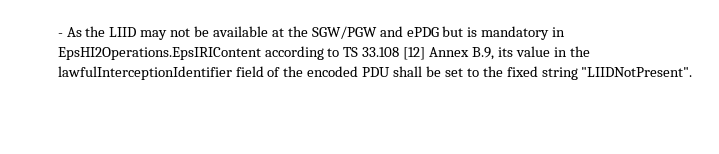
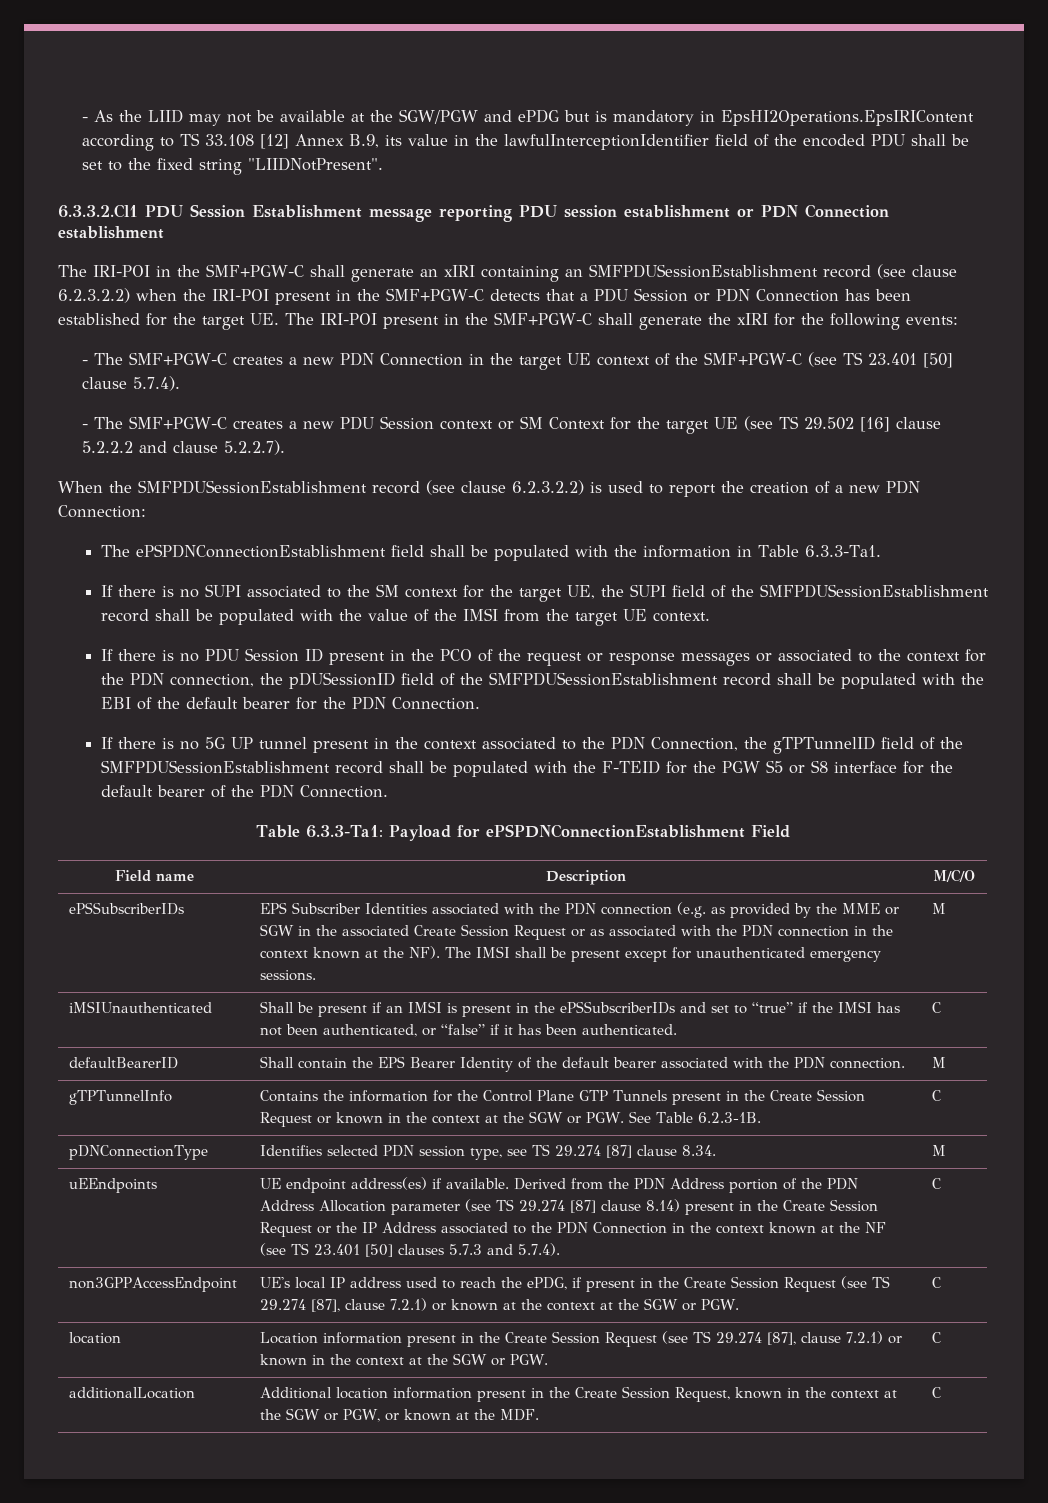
(693, 72) none -> [58,204,889,222] [58,226,164,239] [58,264,957,282] [58,288,911,305] [58,312,958,330] [82,352,954,370] [82,376,181,391] [82,416,942,434] [82,440,286,455] [58,480,920,497] [58,505,146,518] [100,544,881,561] [100,584,989,602] [100,608,710,626] [100,648,986,666] [100,672,984,689] [100,696,480,710] [100,736,963,754] [100,760,953,777] [100,784,388,798] [255,824,791,841] [114,870,194,882] [545,870,626,885] [933,869,975,882] [69,902,185,915] [260,902,900,918] [260,924,894,940] [260,946,882,962] [260,970,317,981] [932,903,947,914] [69,1001,213,1013] [260,1001,901,1017] [260,1024,678,1037] [932,1002,942,1013] [69,1057,179,1069] [260,1056,906,1072] [932,1057,947,1068] [69,1090,173,1105] [260,1089,866,1105] [260,1111,762,1127] [932,1090,942,1101] [69,1145,209,1160] [260,1144,717,1160] [932,1145,947,1156] [69,1178,158,1193] [260,1177,859,1193] [260,1199,879,1215] [260,1222,887,1237] [260,1243,561,1257] [932,1178,942,1189] [69,1277,238,1292] [260,1276,891,1292] [260,1298,740,1312] [932,1277,942,1288] [69,1332,122,1344] [260,1331,903,1347] [260,1353,549,1366] [932,1332,942,1343] [69,1387,196,1399] [260,1386,898,1402] [260,1408,540,1422] [932,1387,942,1398] // 6.3.3.2.Cl1 PDU Session Establishment message reporting PDU session establishment or PDN Connection establishment // The IRI-POI in the SMF+PGW-C shall generate an xIRI containing an SMFPDUSessionEstablishment record (see clause 6.2.3.2.2) when the IRI-POI present in the SMF+PGW-C detects that a PDU Session or PDN Connection has been established for the target UE. The IRI-POI present in the SMF+PGW-C shall generate the xIRI for the following events: // - The SMF+PGW-C creates a new PDN Connection in the target UE context of the SMF+PGW-C (see TS 23.401 [50] clause 5.7.4). // - The SMF+PGW-C creates a new PDU Session context or SM Context for the target UE (see TS 29.502 [16] clause 5.2.2.2 and clause 5.2.2.7). // When the SMFPDUSessionEstablishment record (see clause 6.2.3.2.2) is used to report the creation of a new PDN Connection: // The ePSPDNConnectionEstablishment field shall be populated with the information in Table 6.3.3-Ta1. // If there is no SUPI associated to the SM context for the target UE, the SUPI field of the SMFPDUSessionEstablishment record shall be populated with the value of the IMSI from the target UE context. // If there is no PDU Session ID present in the PCO of the request or response messages or associated to the context for the PDN connection, the pDUSessionID field of the SMFPDUSessionEstablishment record shall be populated with the EBI of the default bearer for the PDN Connection. // If there is no 5G UP tunnel present in the context associated to the PDN Connection, the gTPTunnelID field of the SMFPDUSessionEstablishment record shall be populated with the F-TEID for the PGW S5 or S8 interface for the default bearer of the PDN Connection. // Table 6.3.3-Ta1: Payload for ePSPDNConnectionEstablishment Field // Field name | Description | M/C/O // ePSSubscriberIDs | EPS Subscriber Identities associated with the PDN connection (e.g. as provided by the MME or SGW in the associated Create Session Request or as associated with the PDN connection in the context known at the NF). The IMSI shall be present except for unauthenticated emergency sessions. | M // iMSIUnauthenticated | Shall be present if an IMSI is present in the ePSSubscriberIDs and set to “true” if the IMSI has not been authenticated, or “false” if it has been authenticated. | C // defaultBearerID | Shall contain the EPS Bearer Identity of the default bearer associated with the PDN connection. | M // gTPTunnelInfo | Contains the information for the Control Plane GTP Tunnels present in the Create Session Request or known in the context at the SGW or PGW. See Table 6.2.3-1B. | C // pDNConnectionType | Identifies selected PDN session type, see TS 29.274 [87] clause 8.34. | M // uEEndpoints | UE endpoint address(es) if available. Derived from the PDN Address portion of the PDN Address Allocation parameter (see TS 29.274 [87] clause 8.14) present in the Create Session Request or the IP Address associated to the PDN Connection in the context known at the NF (see TS 23.401 [50] clauses 5.7.3 and 5.7.4). | C // non3GPPAccessEndpoint | UE's local IP address used to reach the ePDG, if present in the Create Session Request (see TS 29.274 [87], clause 7.2.1) or known at the context at the SGW or PGW. | C // location | Location information present in the Create Session Request (see TS 29.274 [87], clause 7.2.1) or known in the context at the SGW or PGW. | C // additionalLocation | Additional location information present in the Create Session Request, known in the context at the SGW or PGW, or known at the MDF. | C

